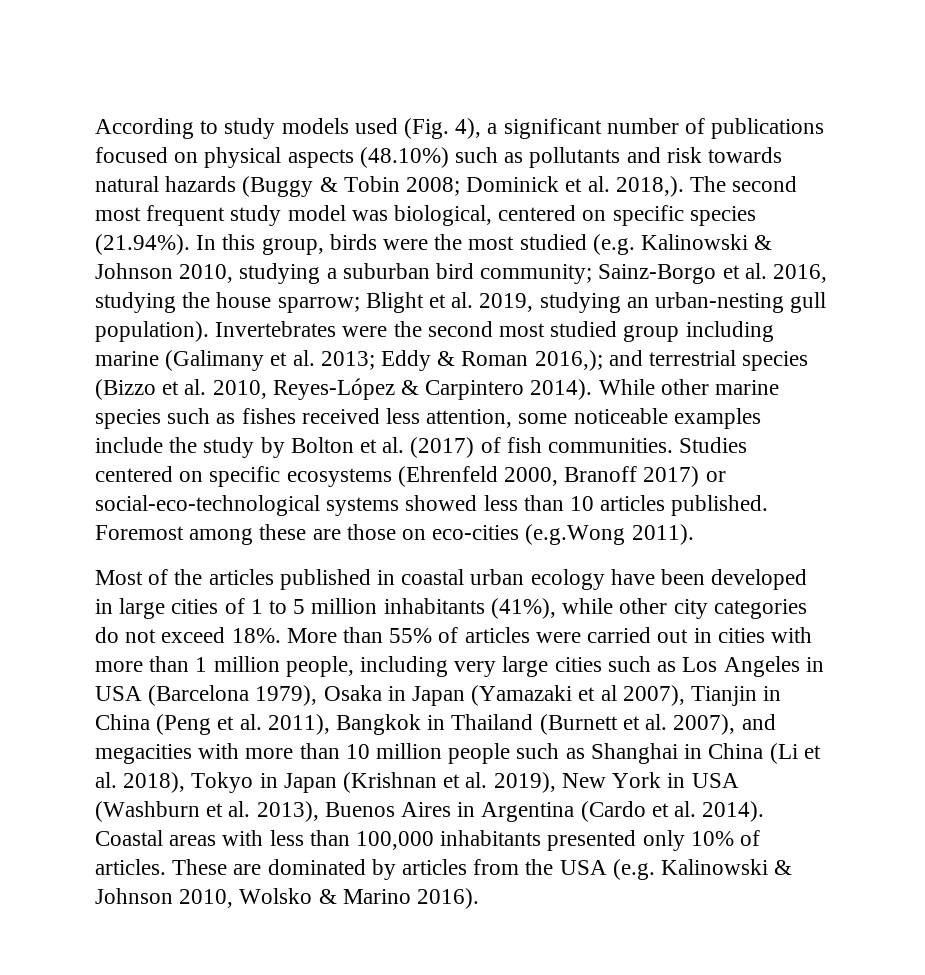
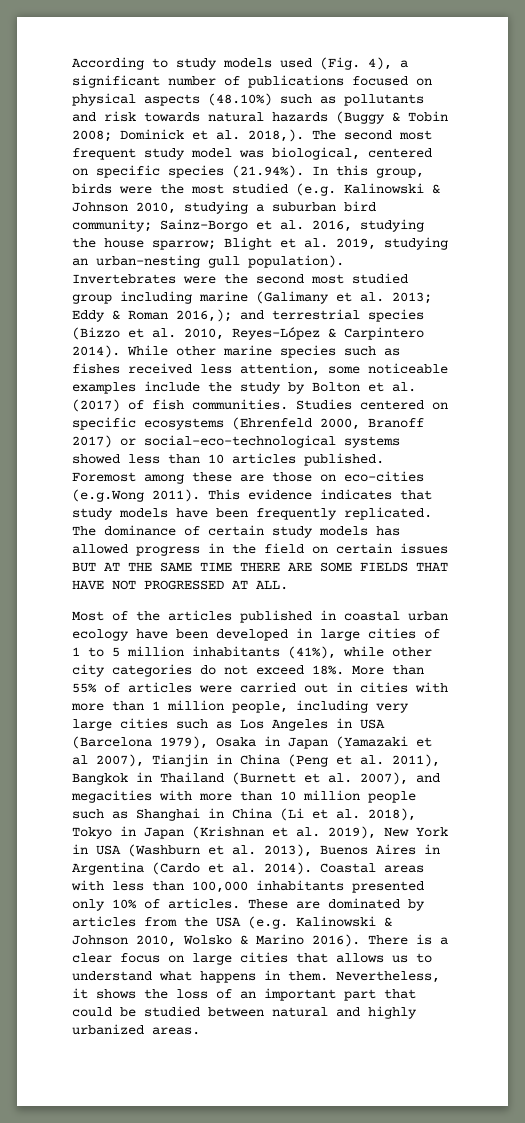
(694, 534) none -> [208,489,432,500] [72,507,432,520] [72,525,400,538] [72,543,448,556] [72,562,448,572] [72,580,288,590] This evidence indicates that study models have been frequently replicated. The dominance of certain study models has allowed progress in the field on certain issues BUT AT THE SAME TIME THERE ARE SOME FIELDS THAT HAVE NOT PROGRESSED AT ALL.
(480, 898) none -> [368,934,448,945] [72,952,432,965] [72,970,440,983] [72,988,416,1001] [72,1006,417,1019] [72,1024,200,1035] There is a clear focus on large cities that allows us to understand what happens in them. Nevertheless, it shows the loss of an important part that could be studied between natural and highly urbanized areas.

